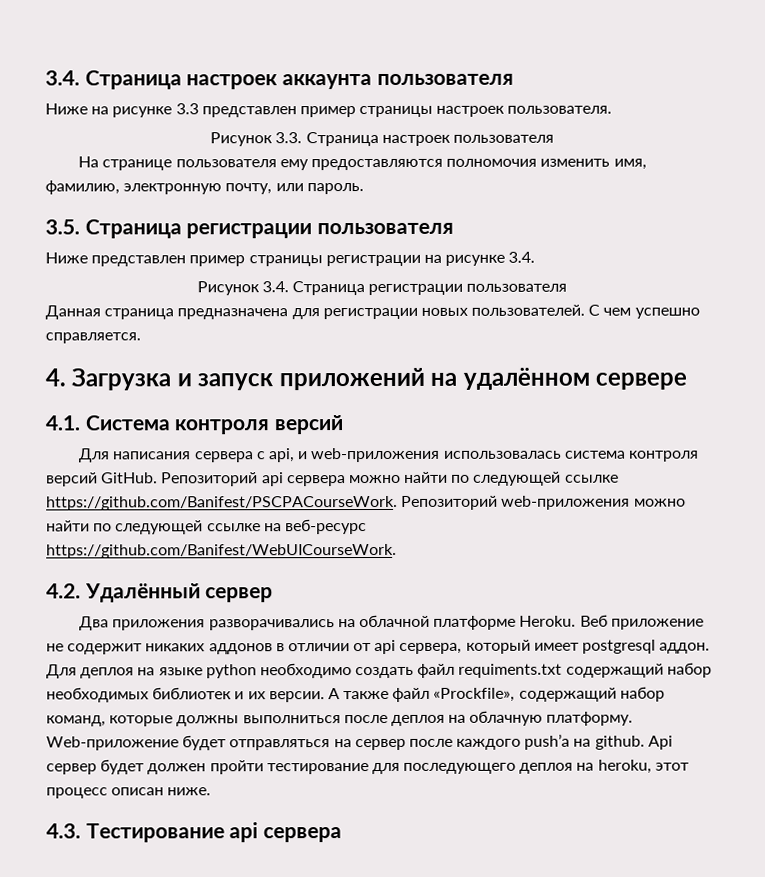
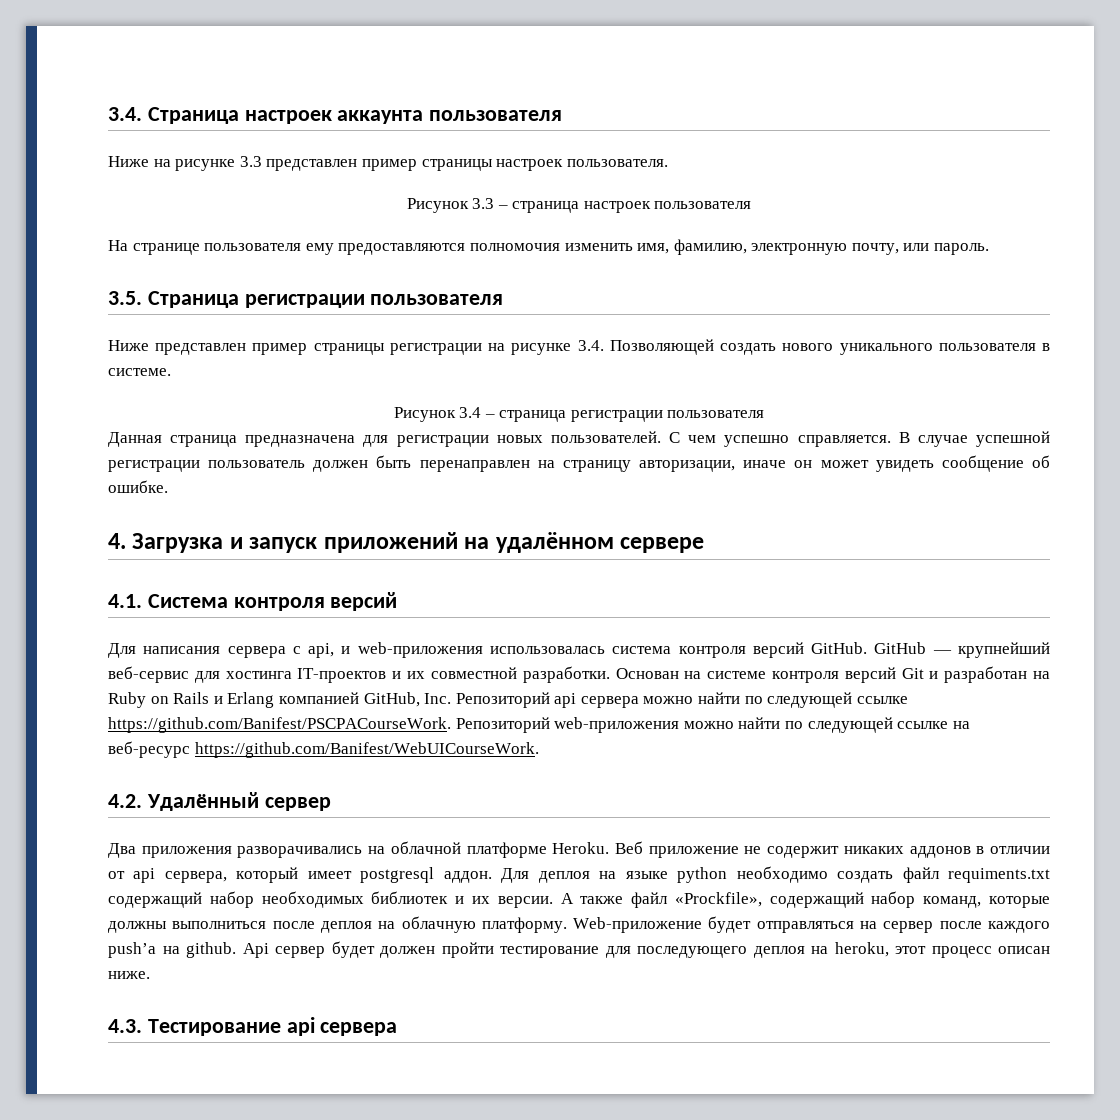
[275,132,379,147] 3.3. Страница -> [472,198,580,213] 3.3 – страница
[196,281,365,296] // Рисунок 3.4. Страница -> [609,339,1050,355] [108,368,171,376] [393,407,567,422] Позволяющей создать нового уникального пользователя в системе. // Рисунок 3.4 – страница
(141, 338) none -> [898,431,1051,447] [108,455,1050,472] [108,480,168,493] В случае успешной регистрации пользователь должен быть перенаправлен на страницу авторизации, иначе он может увидеть сообщение об ошибке.
(159, 478) none -> [874,642,1051,658] [108,666,1050,683] [108,692,452,708] GitHub — крупнейший веб-сервис для хостинга IT-проектов и их совместной разработки. Основан на системе контроля версий Git и разработан на Ruby on Rails и Erlang компанией GitHub, Inc.

